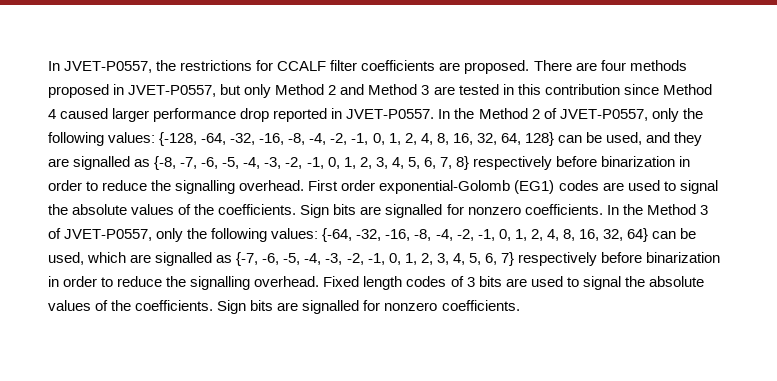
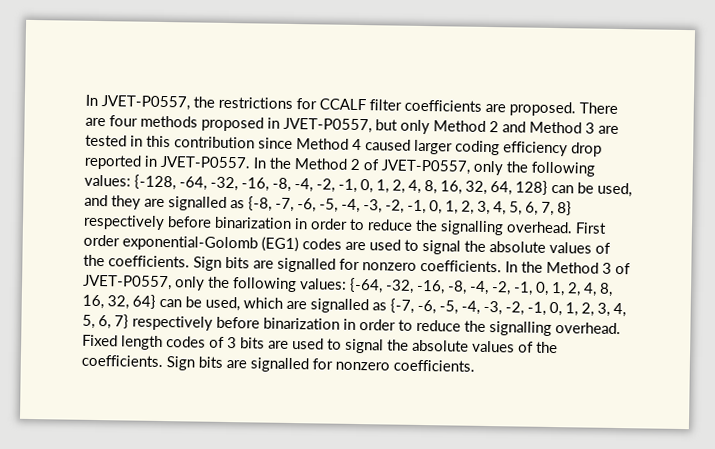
[153,108,237,122] performance -> [455,140,568,157] coding efficiency

